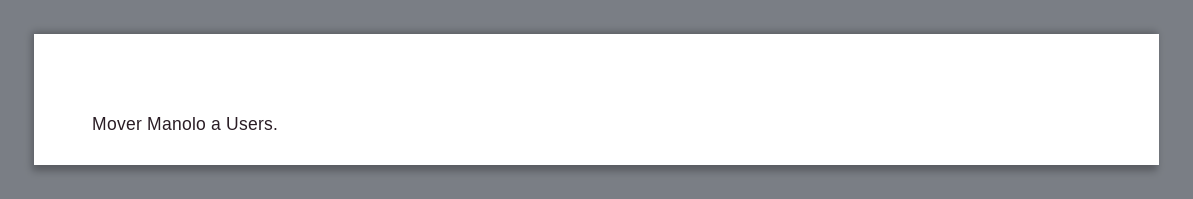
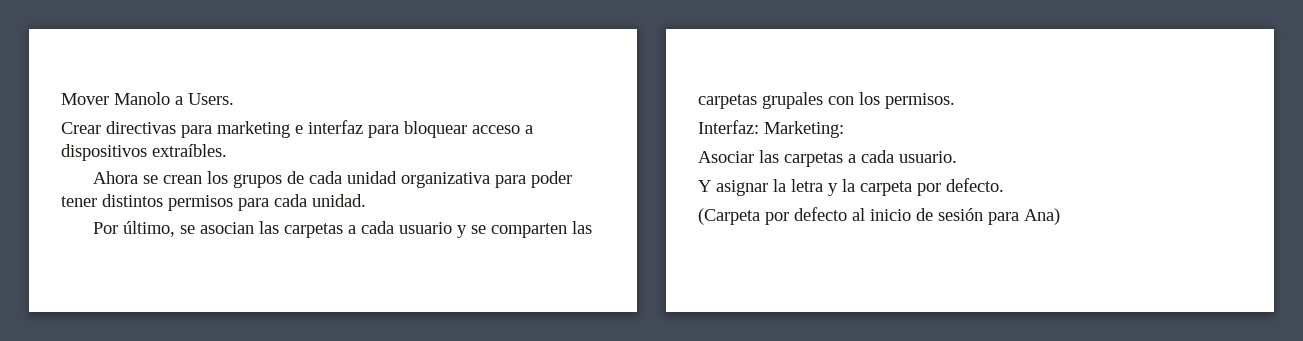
(278, 123) none -> [61,120,533,138] [61,144,227,161] [92,171,572,188] [61,194,366,211] [92,221,592,238] [698,92,955,109] [698,120,844,138] [698,150,957,167] [698,178,1004,196] [698,207,1060,225] // Crear directivas para marketing e interfaz para bloquear acceso a dispositivos extraíbles. // Ahora se crean los grupos de cada unidad organizativa para poder tener distintos permisos para cada unidad. // Por último, se asocian las carpetas a cada usuario y se comparten las carpetas grupales con los permisos. // Interfaz: Marketing: // Asociar las carpetas a cada usuario. // Y asignar la letra y la carpeta por defecto. // (Carpeta por defecto al inicio de sesión para Ana)

